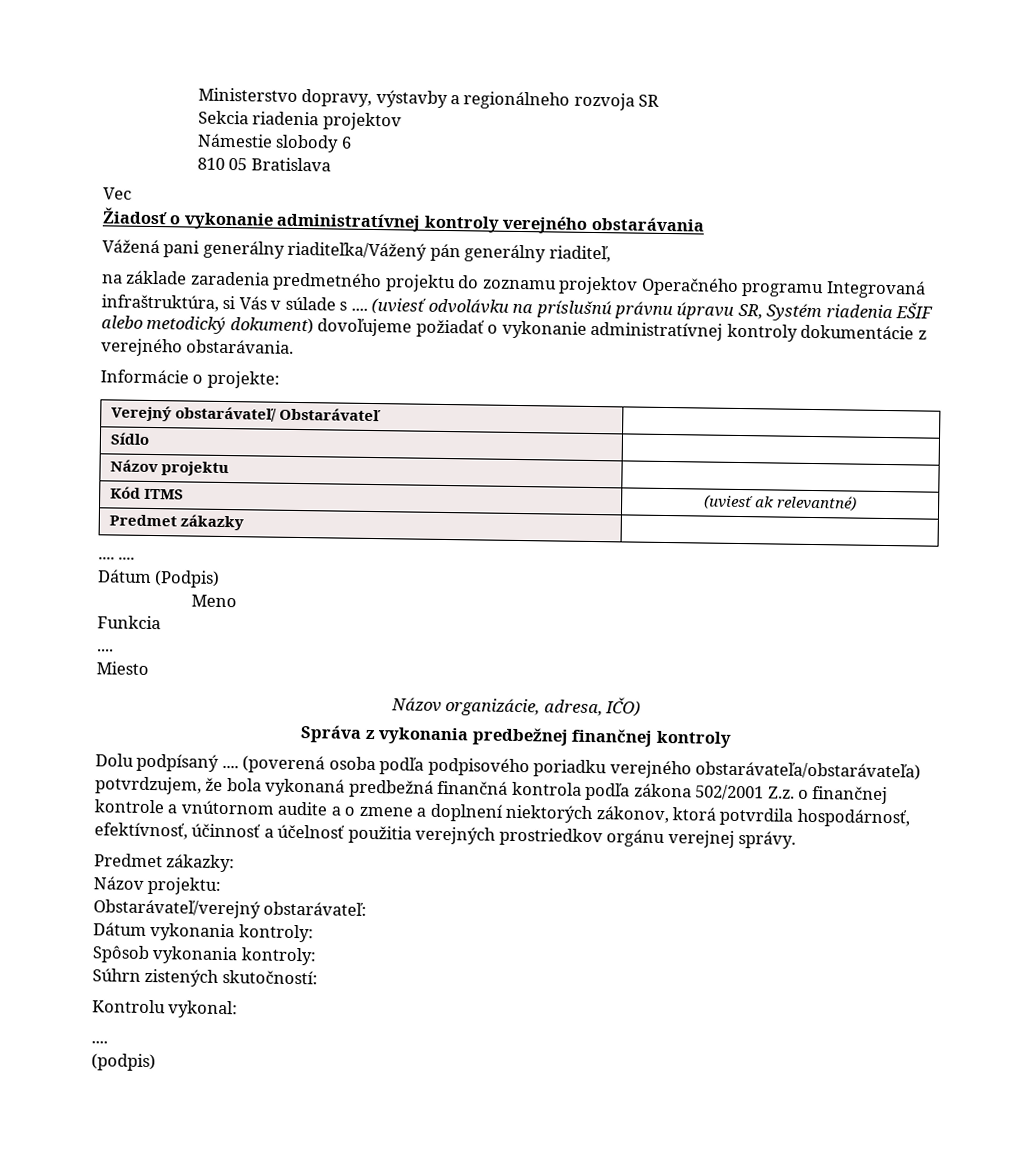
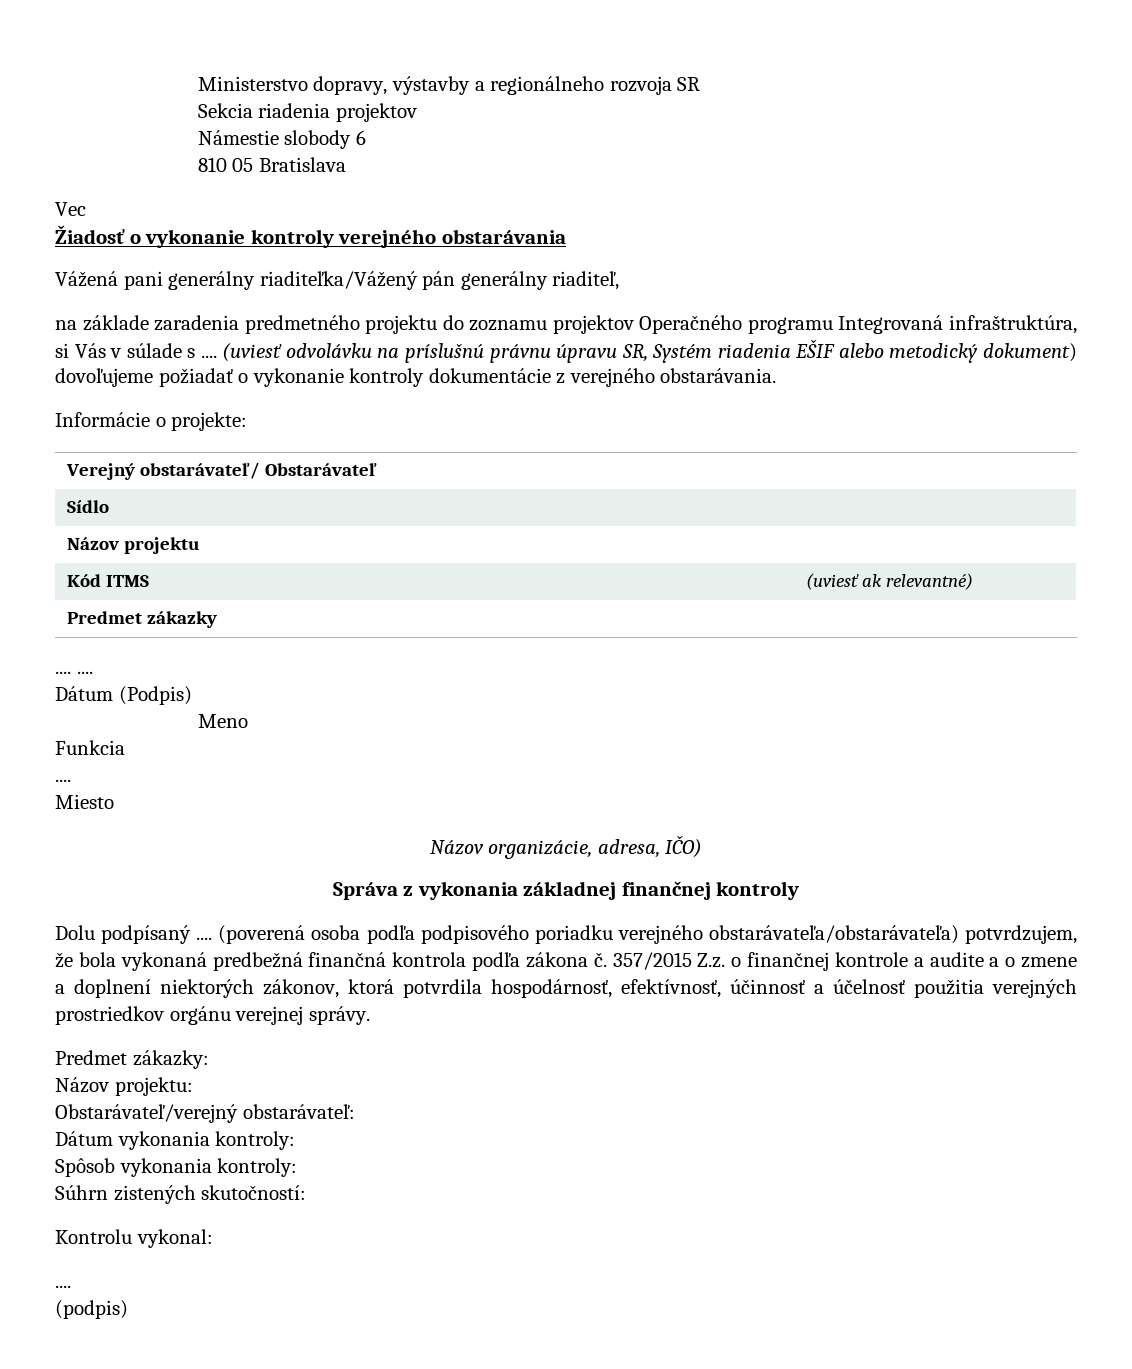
[276,212,422,232] administratívnej -> (246, 238) none
[590,321,724,341] administratívnej -> (344, 377) none
[471,727,569,746] predbežnej -> [523,881,617,900] základnej
[695,784,765,801] 502/2001 -> [593,952,692,970] č. 357/2015
[180,800,275,815] vnútornom -> (924, 962) none

